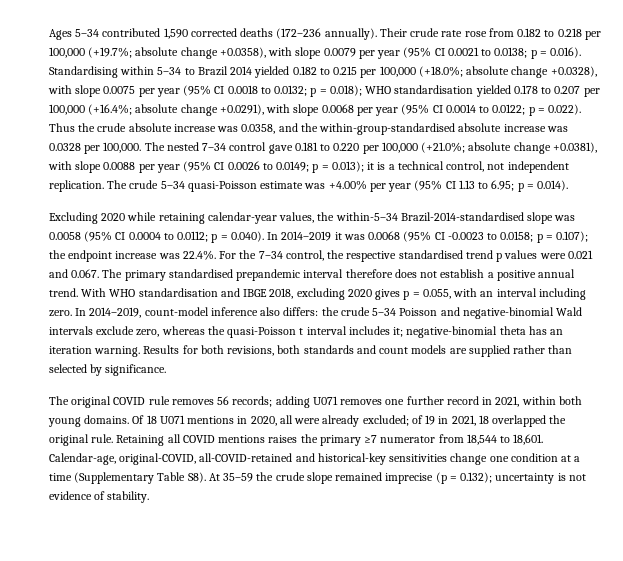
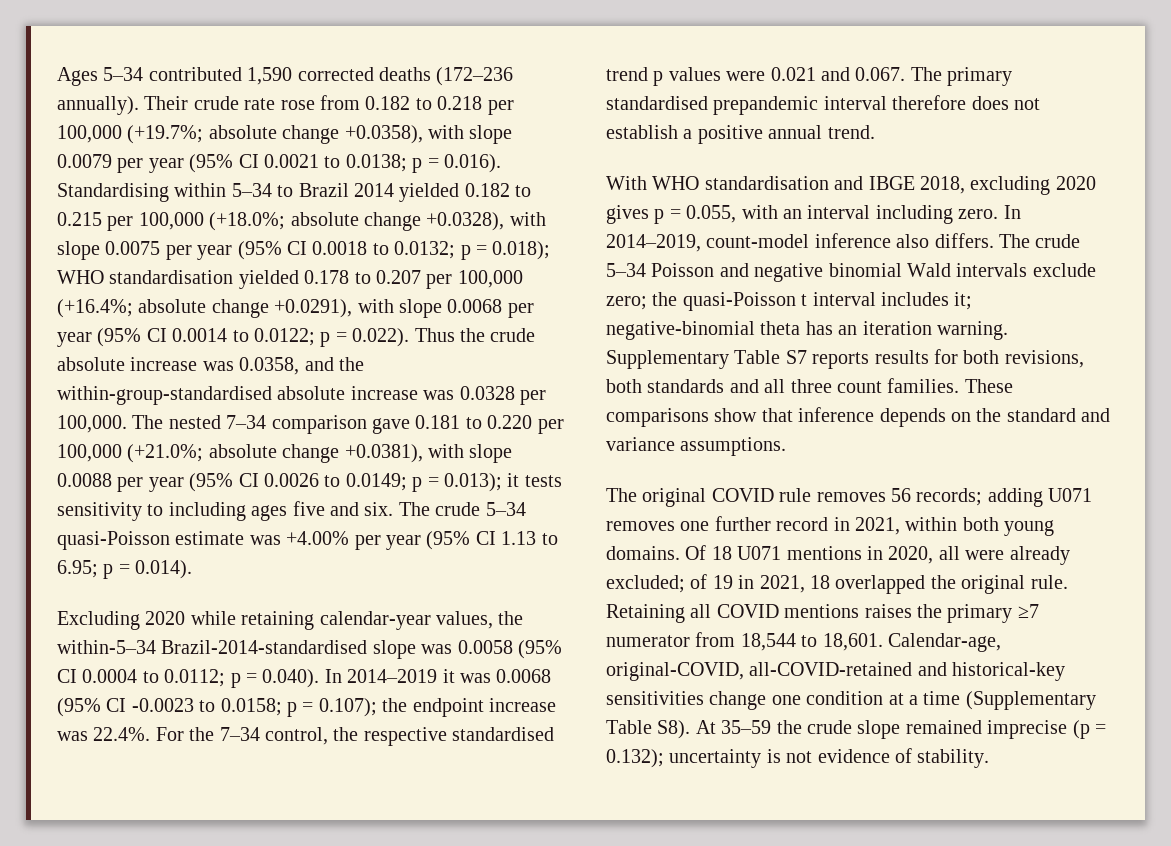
[229,142,267,151] control -> [271,415,367,434] comparison
[377,161,569,173] [49,180,104,192] is a technical control, not independent replication. -> [524,475,562,487] [57,501,394,521] tests sensitivity to including ages five and six.
(78, 292) none -> (875, 132) //
[283,307,339,316] differs: the -> [934,233,1030,248] differs. The
[462,307,554,319] negative-binomial -> [754,263,902,282] negative binomial
[136,326,205,337] zero, whereas -> [606,296,647,310] zero;
[143,345,180,354] Results -> [606,350,929,369] Supplementary Table S7 reports results
[379,345,573,357] [49,364,167,376] count models are supplied rather than selected by significance. -> [764,378,1013,393] [606,407,1111,427] [606,437,787,456] all three count families. These comparisons show that inference depends on the standard and variance assumptions.

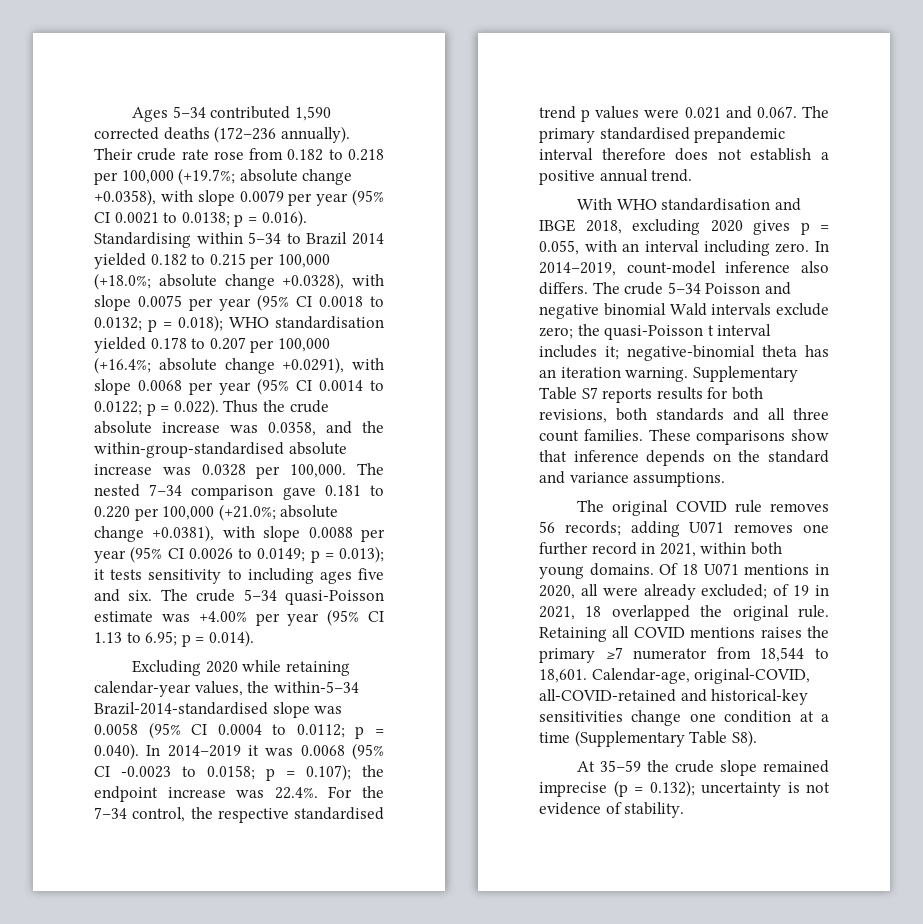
(691, 729) none -> (757, 738) //

